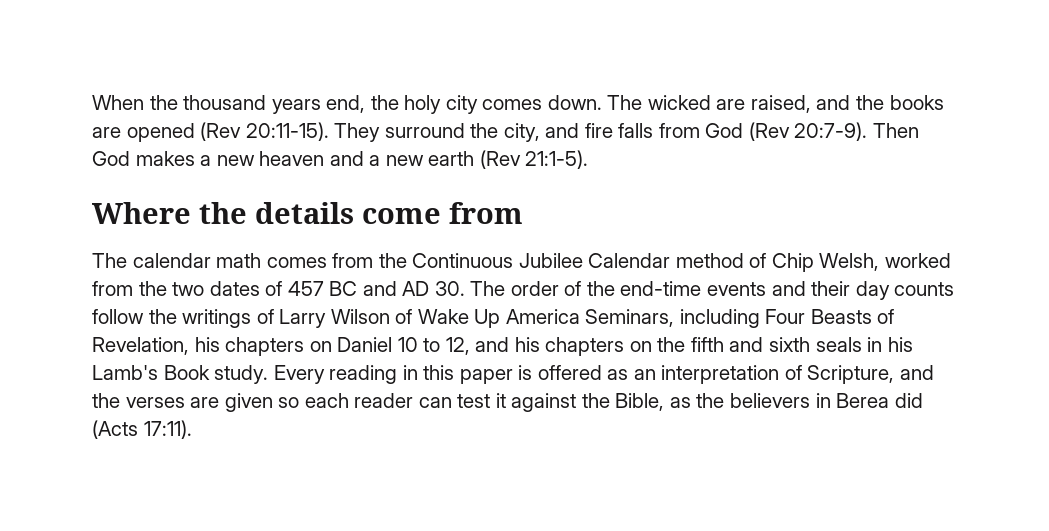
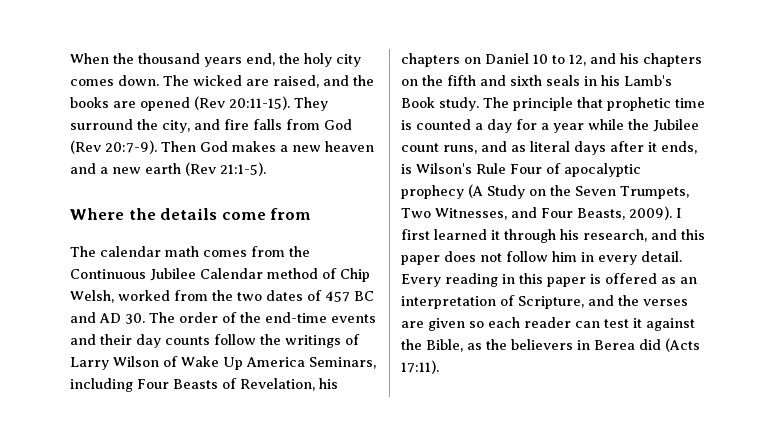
(269, 374) none -> [483,97,705,111] [401,119,699,133] [401,141,697,155] [401,163,641,177] [401,184,689,199] [401,206,681,220] [401,229,705,243] [401,251,682,265] The principle that prophetic time is counted a day for a year while the Jubilee count runs, and as literal days after it ends, is Wilson's Rule Four of apocalyptic prophecy (A Study on the Seven Trumpets, Two Witnesses, and Four Beasts, 2009). I first learned it through his research, and this paper does not follow him in every detail.

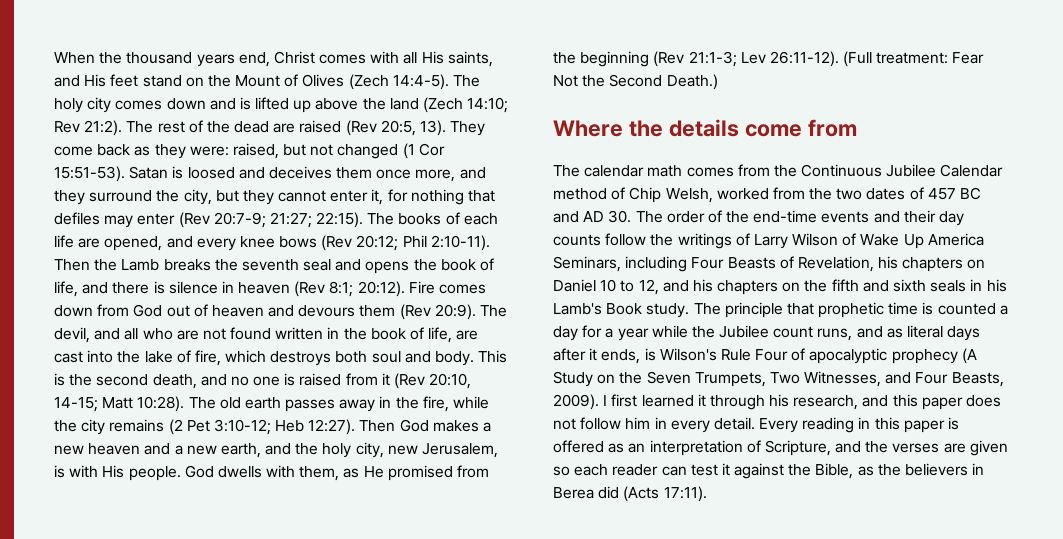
[279,53,361,67] [70,75,374,88] [70,96,328,111] [70,119,352,133] [70,140,157,154] the holy city comes down. The wicked are raised, and the books are opened (Rev 20:11-15). They surround the city, and fire falls from God (Rev 20:7-9). -> [273,51,493,67] [54,74,481,90] [54,97,509,113] [54,120,486,136] [54,143,445,159] [54,166,486,182] [54,189,496,205] [54,212,498,228] [54,235,490,251] [54,258,495,274] [54,281,487,297] [54,304,508,320] [54,327,479,343] [54,350,508,366] [54,373,472,389] [54,396,490,412] [54,419,356,435] Christ comes with all His saints, and His feet stand on the Mount of Olives (Zech 14:4-5). The holy city comes down and is lifted up above the land (Zech 14:10; Rev 21:2). The rest of the dead are raised (Rev 20:5, 13). They come back as they were: raised, but not changed (1 Cor 15:51-53). Satan is loosed and deceives them once more, and they surround the city, but they cannot enter it, for nothing that defiles may enter (Rev 20:7-9; 21:27; 22:15). The books of each life are opened, and every knee bows (Rev 20:12; Phil 2:10-11). Then the Lamb breaks the seventh seal and opens the book of life, and there is silence in heaven (Rev 8:1; 20:12). Fire comes down from God out of heaven and devours them (Rev 20:9). The devil, and all who are not found written in the book of life, are cast into the lake of fire, which destroys both soul and body. This is the second death, and no one is raised from it (Rev 20:10, 14-15; Matt 10:28). The old earth passes away in the fire, while the city remains (2 Pet 3:10-12; Heb 12:27).
[145,162,266,176] earth (Rev 21:1-5). -> [220,442,499,458] [54,465,490,481] [553,51,985,67] [553,74,718,90] earth, and the holy city, new Jerusalem, is with His people. God dwells with them, as He promised from the beginning (Rev 21:1-3; Lev 26:11-12). (Full treatment: Fear Not the Second Death.)

